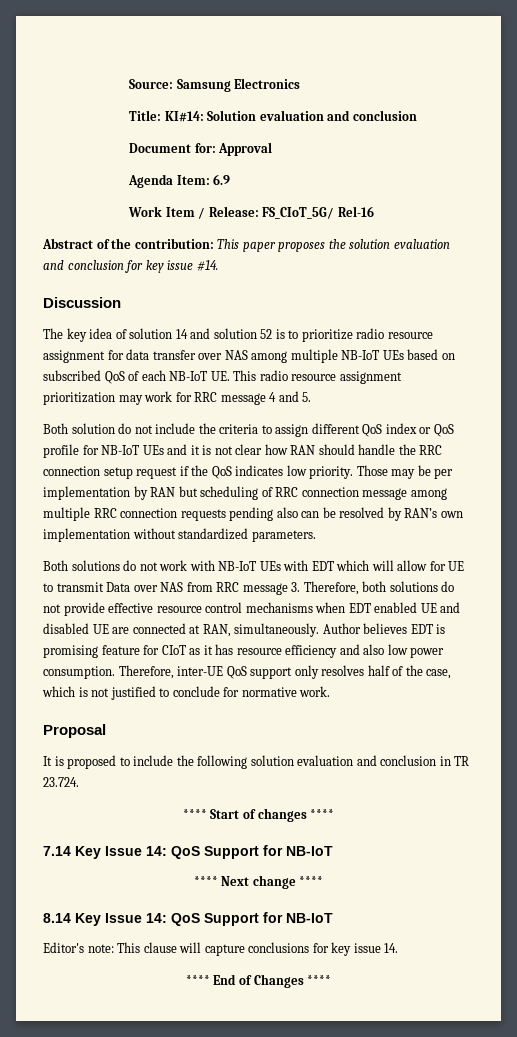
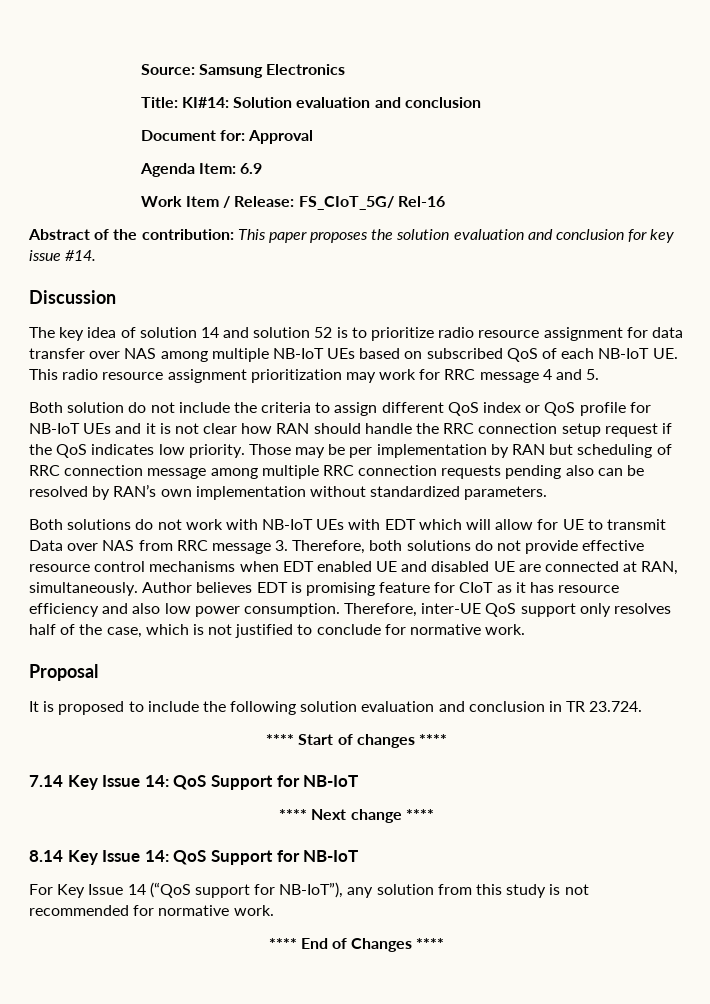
[43,942,399,956] Editor's note: This clause will capture conclusions for key issue 14. -> [29,882,589,898] [29,905,274,916] For Key Issue 14 (“QoS support for NB-IoT”), any solution from this study is not recommended for normative work.

